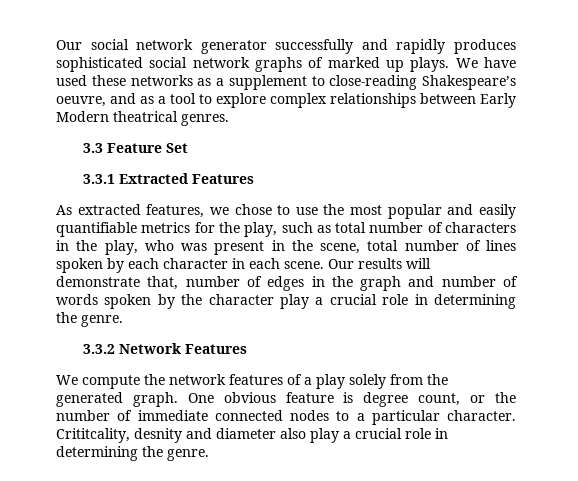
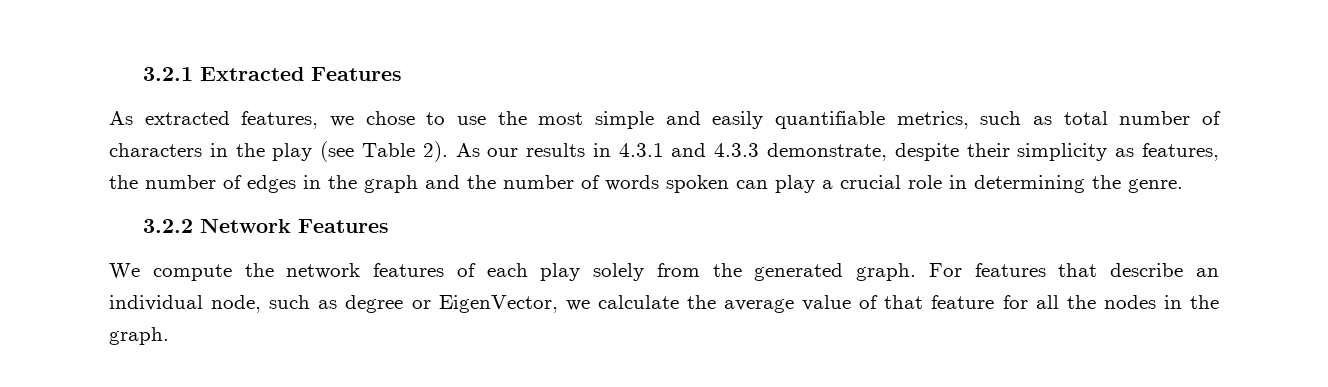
[56,39,516,54] [56,57,516,72] [56,75,516,90] [56,93,516,108] [56,111,229,126] [83,143,189,153] [83,174,116,184] Our social network generator successfully and rapidly produces sophisticated social network graphs of marked up plays. We have used these networks as a supplement to close-reading Shakespeare’s oeuvre, and as a tool to explore complex relationships between Early Modern theatrical genres. // 3.3 Feature Set // 3.3.1 -> [142,67,193,81] 3.2.1
[387,204,442,219] popular -> [595,111,655,129] simple
[141,222,278,237] metrics for the play, -> [896,111,969,129] metrics,
[104,240,516,255] [56,258,431,273] [56,276,179,290] play, who was present in the scene, total number of lines spoken by each character in each scene. Our results will demonstrate that, -> [272,141,1219,162] [109,175,138,189] play (see Table 2). As our results in 4.3.1 and 4.3.3 demonstrate, despite their simplicity as features, the
(435, 281) none -> [467,175,496,189] the
[157,294,274,309] by the character -> [736,180,768,189] can
[83,344,116,354] 3.3.2 -> [142,219,193,233] 3.2.2
[304,377,312,385] a -> [486,263,528,277] each
[187,392,517,407] [56,410,516,425] [56,428,448,443] [56,446,209,461] One obvious feature is degree count, or the number of immediate connected nodes to a particular character. Crititcality, desnity and diameter also play a crucial role in determining the genre. -> [928,263,1219,277] [109,295,1219,313] [109,327,169,345] For features that describe an individual node, such as degree or EigenVector, we calculate the average value of that feature for all the nodes in the graph.

